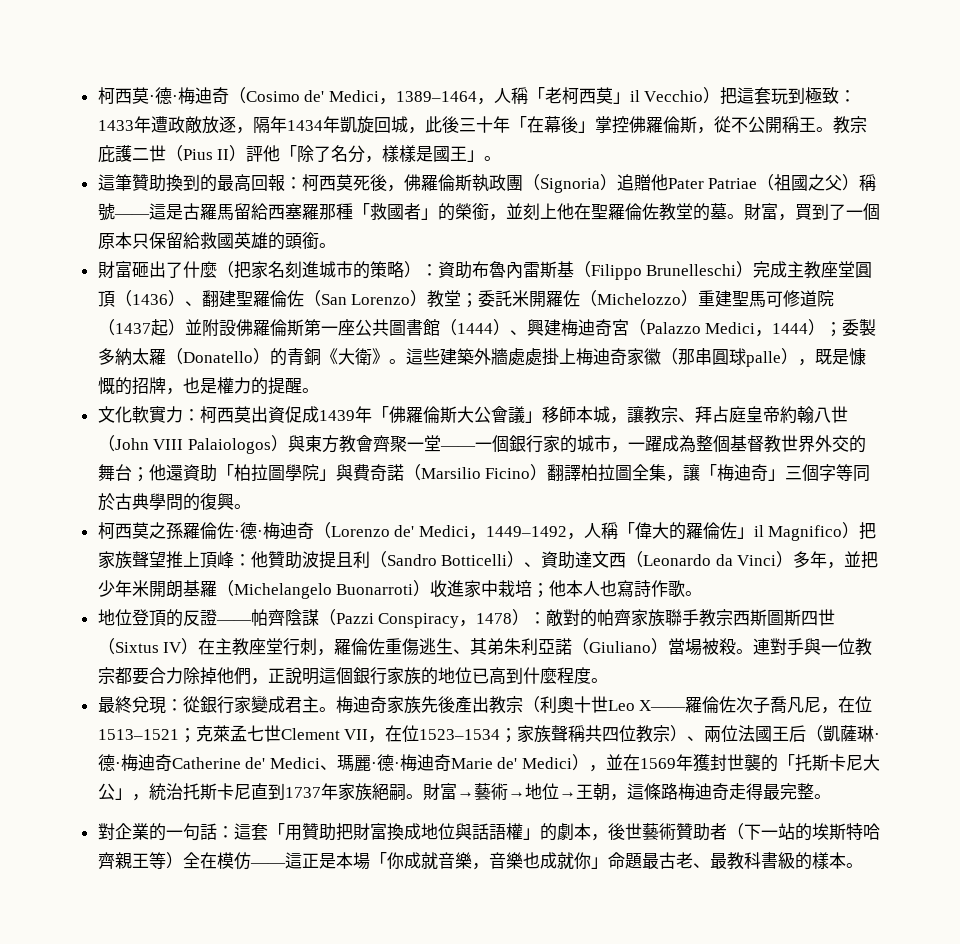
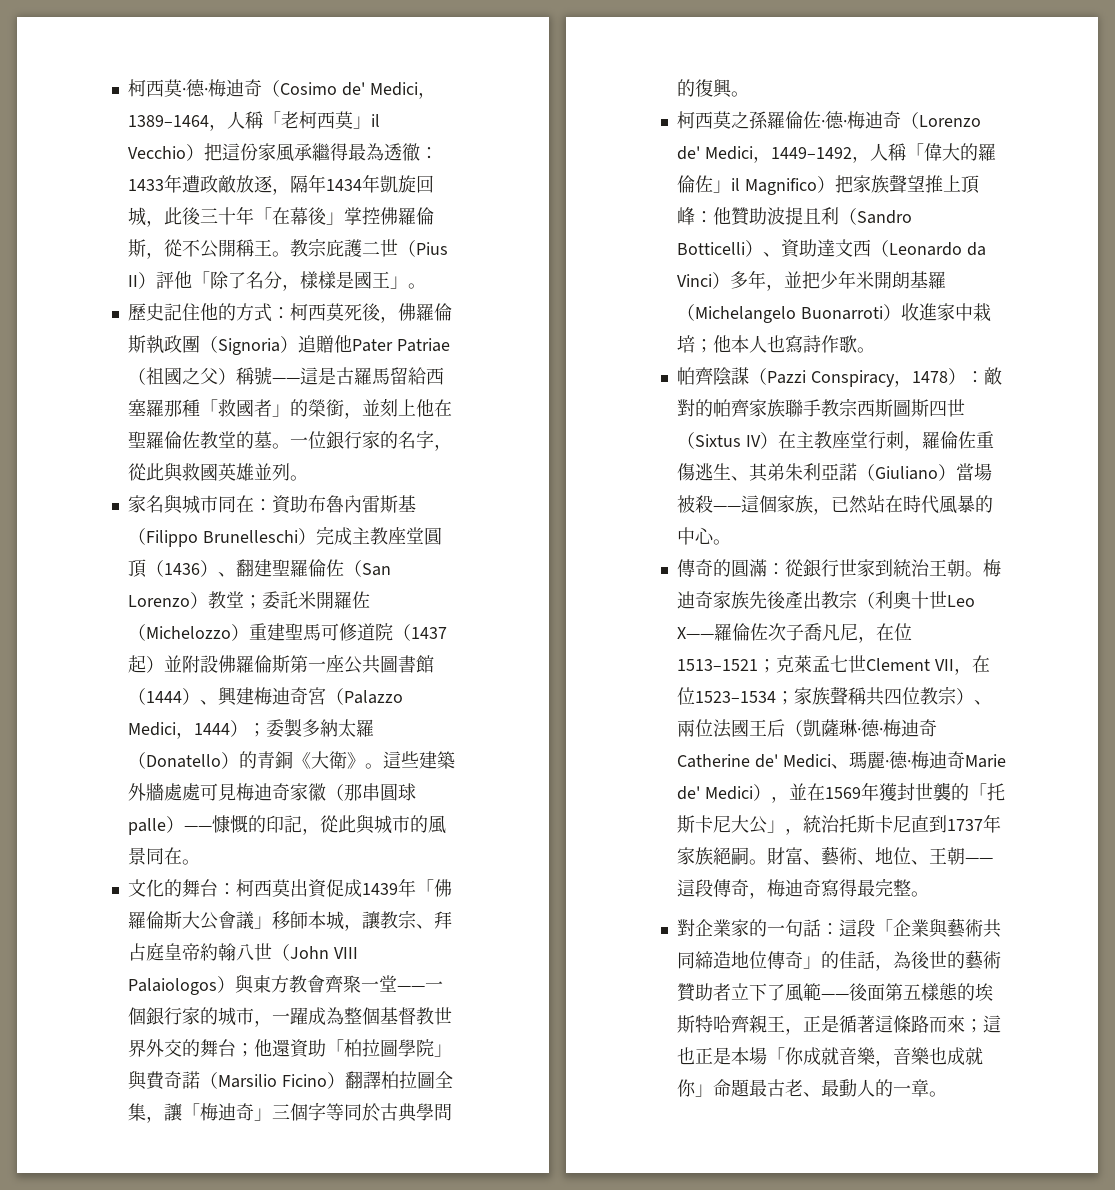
[754,87,840,105] 套玩到極致 -> [239,143,420,162] 份家風承繼得最為透徹
[97,174,285,192] 這筆贊助換到的最高回報 -> [127,303,272,322] 歷史記住他的方式
[743,203,880,221] [97,232,200,249] 財富，買到了一個原本只保留給 -> [289,430,452,451] [127,462,183,482] 一位銀行家的名字，從此與
[267,232,336,250] [97,261,421,279] 的頭銜。 // 財富砸出了什麼（把家名刻進城市的策略） -> [253,463,308,481] [127,494,254,514] 並列。 // 家名與城市同在
[541,348,576,366] 掛上 -> [199,783,236,801] 可見
[797,348,866,366] [97,377,302,395] ，既是慷慨的招牌，也是權力的提醒 -> [183,814,446,835] [127,847,182,865] ——慷慨的印記，從此與城市的風景同在
[131,406,183,423] 軟實力 -> [163,879,218,897] 的舞台
[97,609,252,627] 地位登頂的反證—— -> (875, 350) none
[736,638,873,656] [97,667,608,685] [97,695,319,714] 。連對手與一位教宗都要合力除掉他們，正說明這個銀行家族的地位已高到什麼程度。 // 最終兌現：從銀行家變成君主 -> [712,495,993,515] [676,527,731,545] [676,559,965,577] ——這個家族，已然站在時代風暴的中心。 // 傳奇的圓滿：從銀行世家到統治王朝
[456,783,746,801] →藝術→地位→王朝，這條路梅迪奇走 -> [802,846,993,866] [676,879,839,899] 、藝術、地位、王朝——這段傳奇，梅迪奇寫
(149, 831) none -> [730,919,749,937] 家
[250,823,880,841] [97,852,302,870] 套「用贊助把財富換成地位與話語權」的劇本，後世藝術贊助者（下一站的埃斯特哈齊親王等）全在模仿——這 -> [856,918,1001,938] [676,950,1001,971] [676,983,993,1002] [676,1015,1001,1035] [676,1047,695,1065] 段「企業與藝術共同締造地位傳奇」的佳話，為後世的藝術贊助者立下了風範——後面第五樣態的埃斯特哈齊親王，正是循著這條路而來；這也
[726,852,846,870] 教科書級的樣本 -> [838,1079,929,1097] 動人的一章

